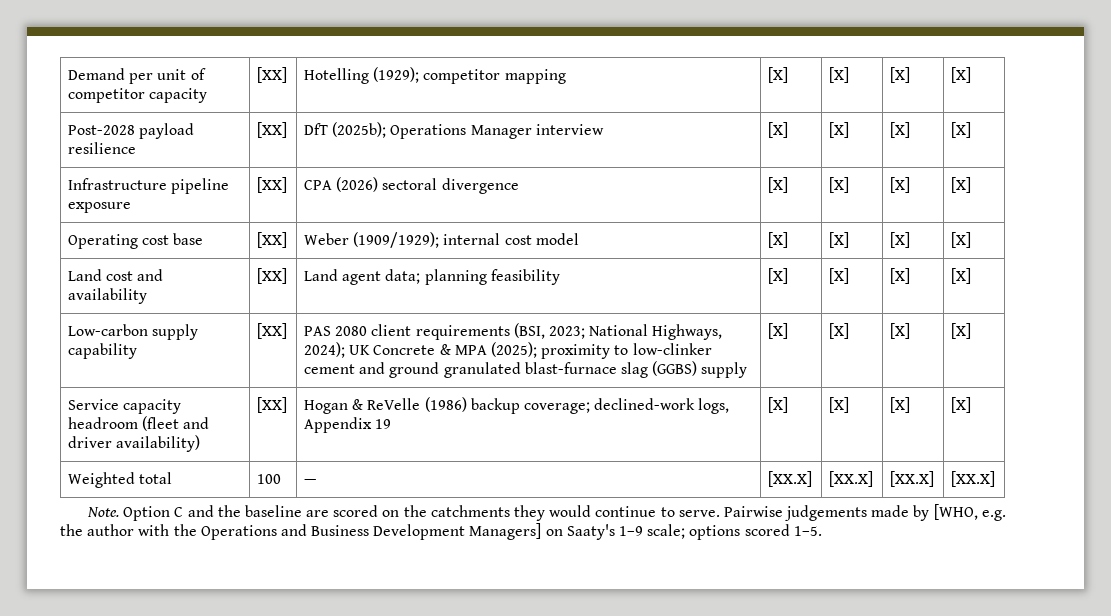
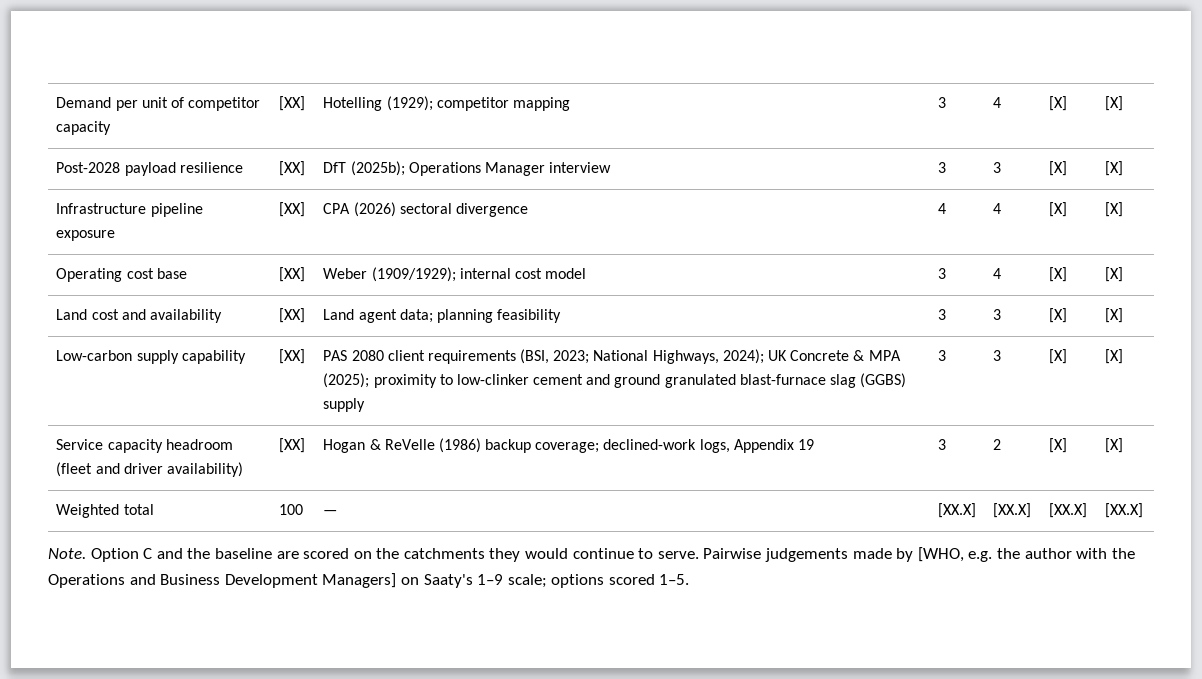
[768,67,789,83] [829,67,850,83] [X] | [X] -> [938,97,947,108] [993,97,1002,108] 3 | 4
[768,122,789,138] [829,122,850,138] [X] | [X] -> [938,162,947,173] [993,162,1002,173] 3 | 3
[768,177,789,193] [829,177,850,193] [X] | [X] -> [938,203,947,214] [993,203,1002,214] 4 | 4
[768,232,789,248] [829,232,850,248] [X] | [X] -> [938,268,947,279] [993,268,1002,279] 3 | 4
[768,268,789,284] [829,268,850,284] [X] | [X] -> [938,309,947,320] [993,309,1002,320] 3 | 3
[768,323,789,339] [829,323,850,339] [X] | [X] -> [938,350,947,361] [993,350,1002,361] 3 | 3
[768,397,789,413] [829,397,850,413] [X] | [X] -> [938,439,947,450] [993,439,1002,450] 3 | 2

